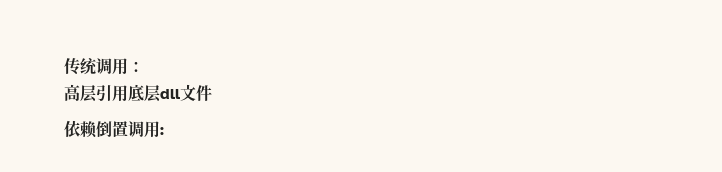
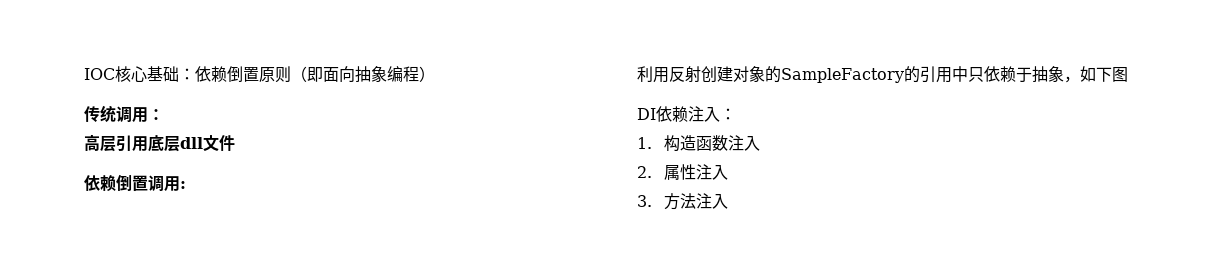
(64, 66) none -> [84,66,435,83] IOC核心基础：依赖倒置原则（即面向抽象编程） //
(164, 131) none -> [637,66,1128,83] [637,106,736,122] [637,135,761,152] [637,164,729,180] [637,193,729,210] // 利用反射创建对象的SampleFactory的引用中只依赖于抽象，如下图 // DI依赖注入： // 1.构造函数注入 // 2.属性注入 // 3.方法注入

